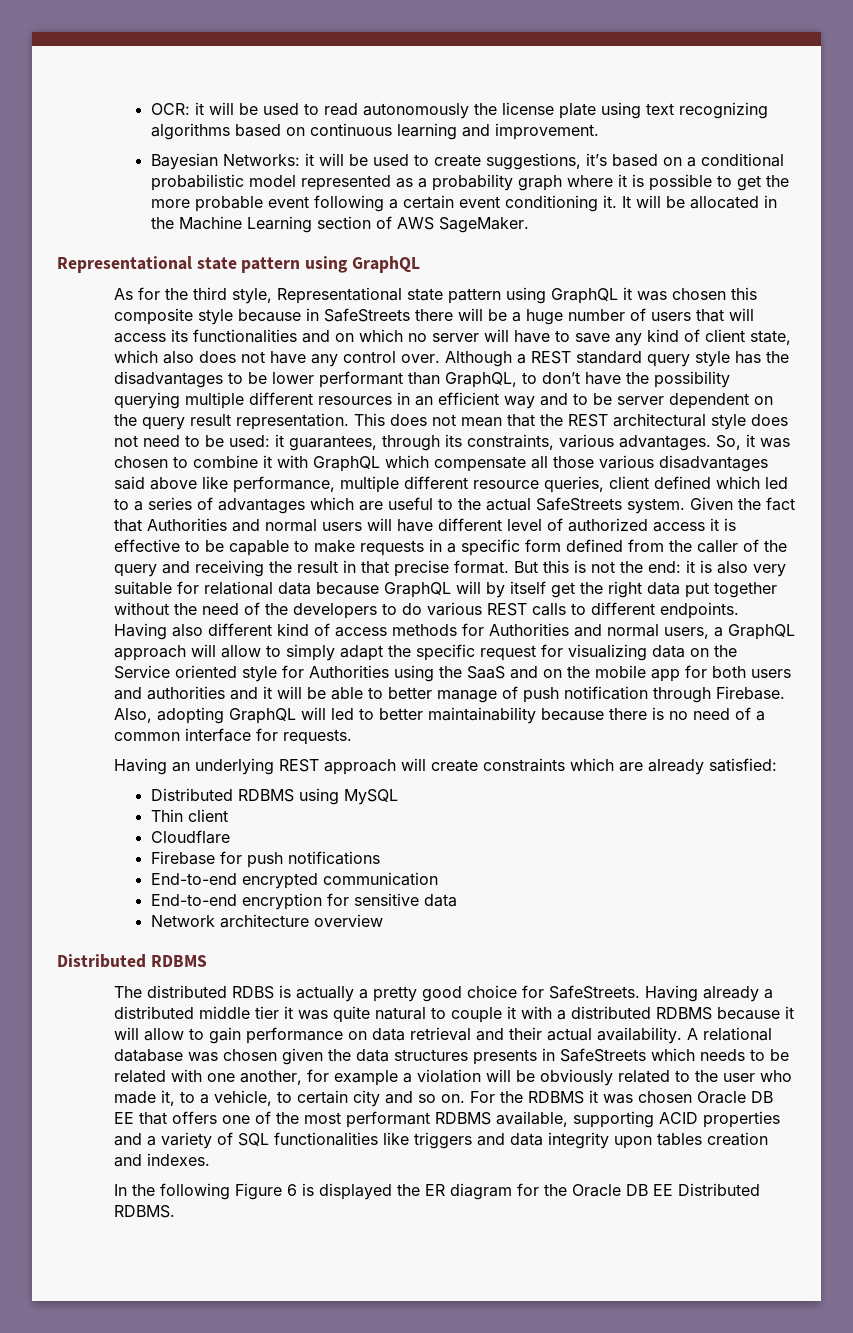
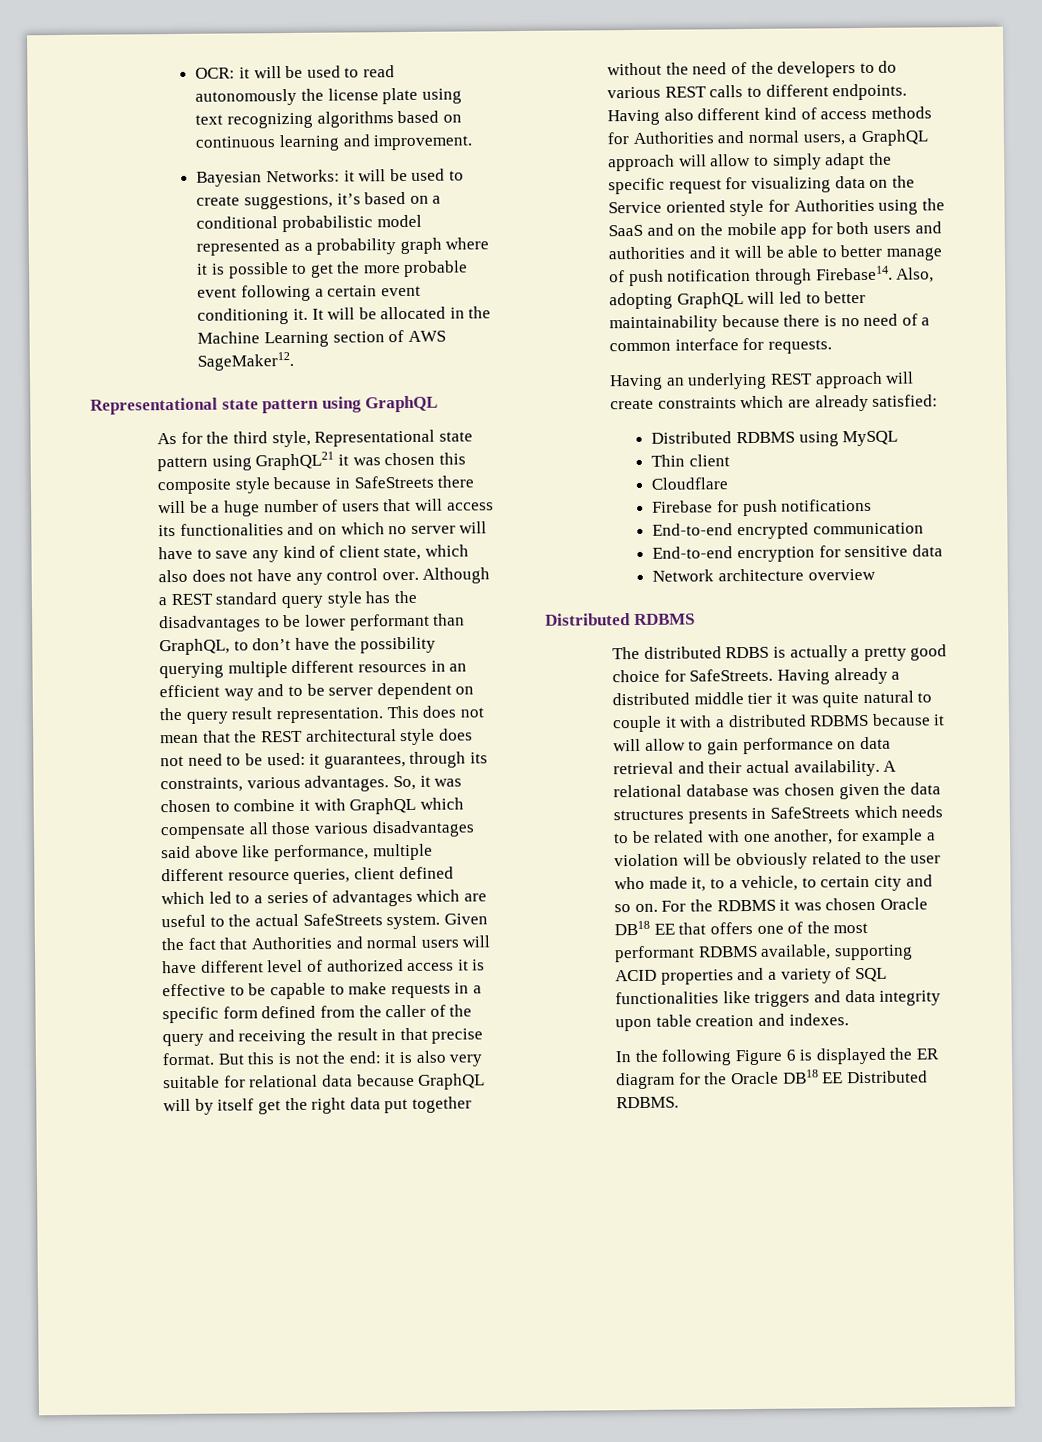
[438,217,529,233] SageMaker. -> [197,351,295,371] SageMaker12.
[551,288,619,304] GraphQL -> [255,451,335,471] GraphQL21
[716,686,786,700] Firebase. -> [815,265,893,281] Firebase14.
[751,1091,774,1103] DB -> [614,920,651,936] DB18
[657,1133,703,1146] tables -> [655,1014,692,1027] table
[626,1184,649,1196] DB -> [782,1069,819,1084] DB18

